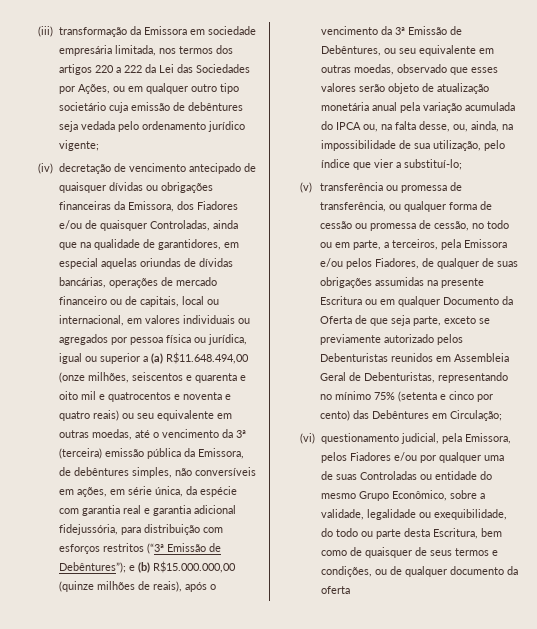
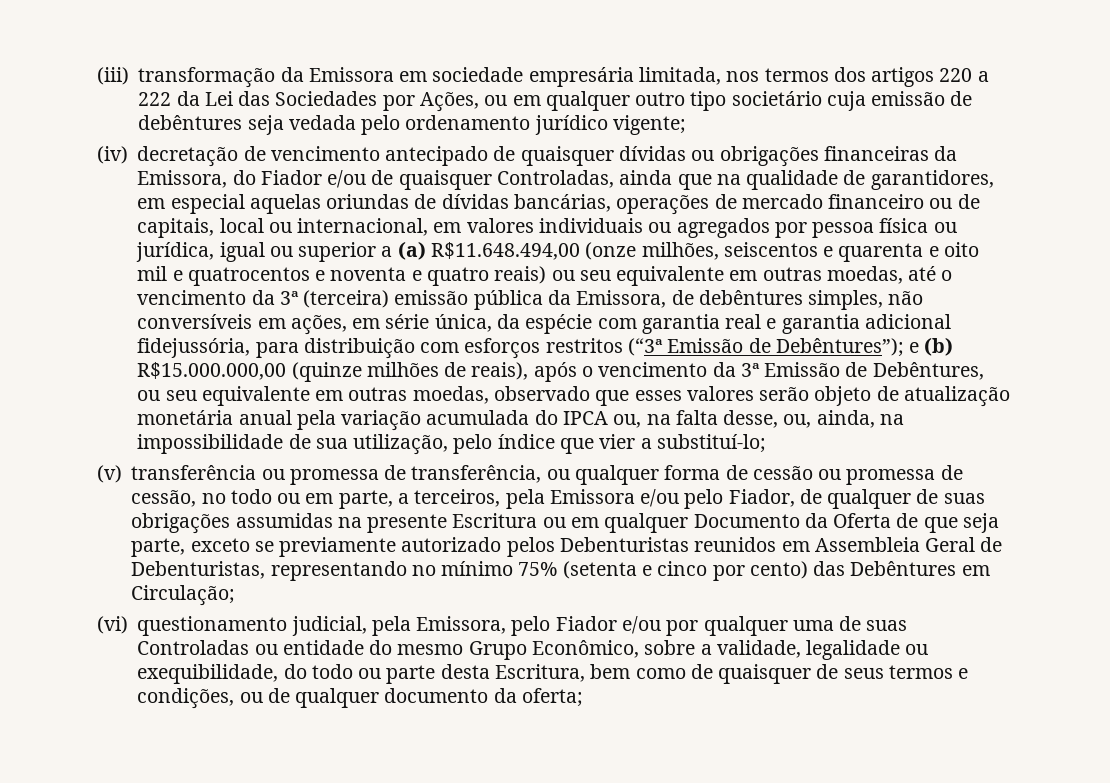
[176,201,238,210] dos Fiadores -> [232,170,322,185] do Fiador
[345,258,419,269] pelos Fiadores, -> [684,489,795,509] pelo Fiador,
[320,452,391,463] pelos Fiadores -> [511,616,617,636] pelo Fiador
[320,586,350,594] oferta -> [521,688,583,707] oferta;

